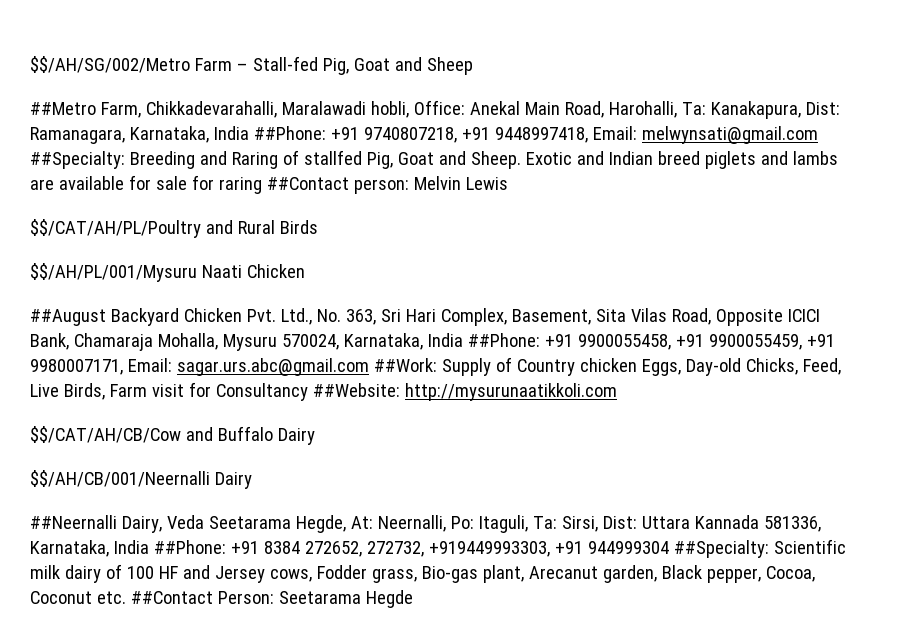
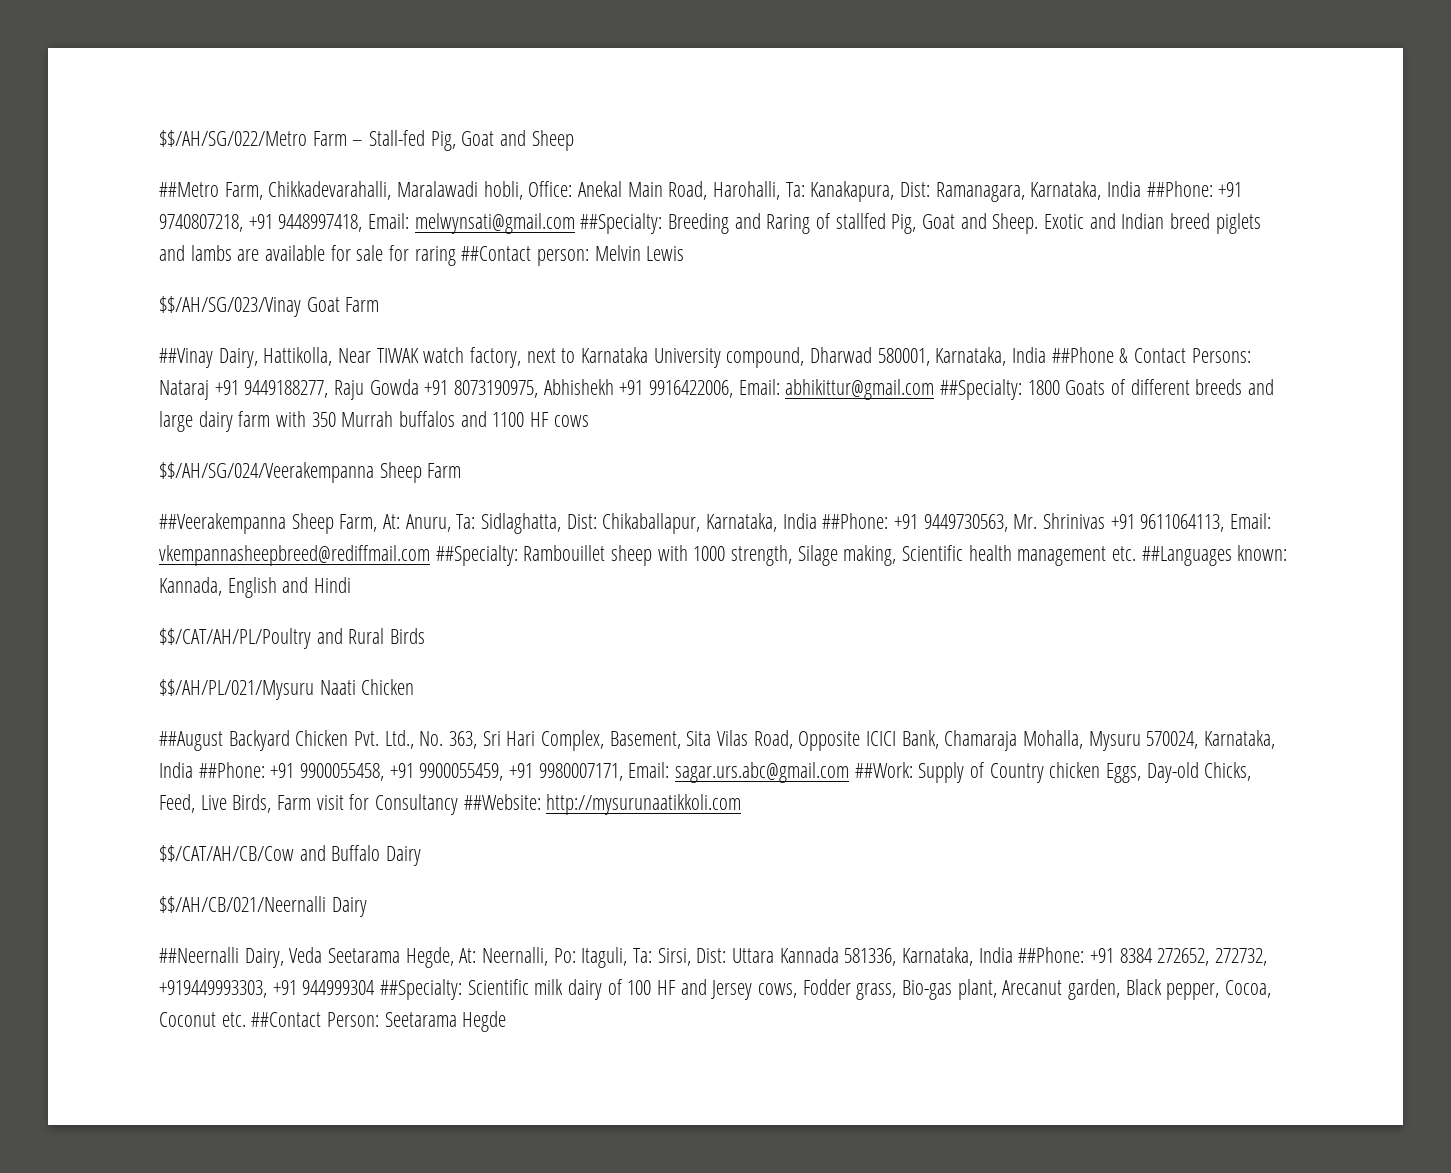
[30,56,190,73] $$/AH/SG/002/Metro -> [159,130,307,147] $$/AH/SG/022/Metro
(508, 183) none -> [159,296,380,317] [159,347,1251,368] [159,379,1275,400] [159,411,589,432] [159,462,462,483] [159,513,1272,534] [159,545,1288,566] [159,577,352,598] // $$/AH/SG/023/Vinay Goat Farm // ##Vinay Dairy, Hattikolla, Near TIWAK watch factory, next to Karnataka University compound, Dharwad 580001, Karnataka, India ##Phone & Contact Persons: Nataraj +91 9449188277, Raju Gowda +91 8073190975, Abhishekh +91 9916422006, Email: abhikittur@gmail.com ##Specialty: 1800 Goats of different breeds and large dairy farm with 350 Murrah buffalos and 1100 HF cows // $$/AH/SG/024/Veerakempanna Sheep Farm // ##Veerakempanna Sheep Farm, At: Anuru, Ta: Sidlaghatta, Dist: Chikaballapur, Karnataka, India ##Phone: +91 9449730563, Mr. Shrinivas +91 9611064113, Email: vkempannasheepbreed@rediffmail.com ##Specialty: Rambouillet sheep with 1000 strength, Silage making, Scientific health management etc. ##Languages known: Kannada, English and Hindi
[30,263,197,282] $$/AH/PL/001/Mysuru -> [159,679,314,700] $$/AH/PL/021/Mysuru
[30,470,210,487] $$/AH/CB/001/Neernalli -> [159,896,326,913] $$/AH/CB/021/Neernalli

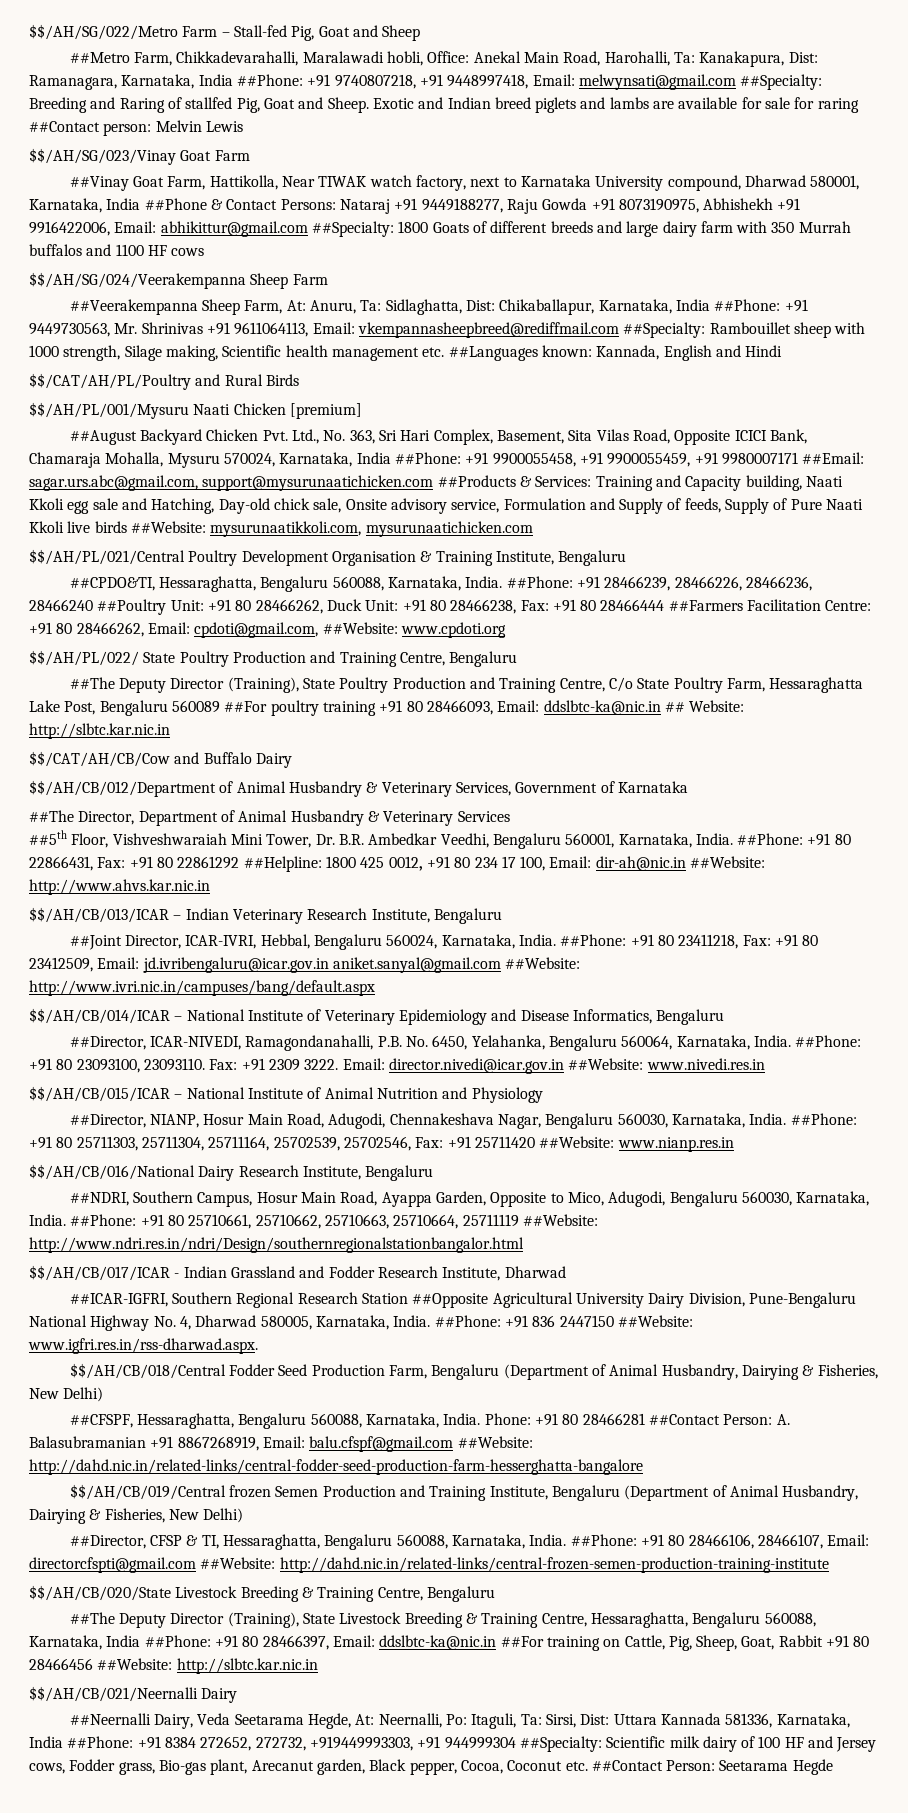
[218,348,258,368] Dairy, -> [133,176,206,190] Goat Farm,
[159,679,314,700] $$/AH/PL/021/Mysuru -> [29,402,189,419] $$/AH/PL/001/Mysuru
(415, 687) none -> [289,403,362,419] [premium]
[538,762,1252,783] [159,794,742,815] [159,845,421,866] 9980007171, Email: sagar.urs.abc@gmail.com ##Work: Supply of Country chicken Eggs, Day-old Chicks, Feed, Live Birds, Farm visit for Consultancy ##Website: http://mysurunaatikkoli.com // $$/CAT/AH/CB/Cow and Buffalo Dairy -> [721,452,865,465] [29,475,843,491] [29,498,864,514] [29,521,533,537] [29,549,627,566] [69,576,812,592] [29,599,872,615] [29,622,506,638] [29,650,518,667] [69,677,864,693] [29,700,745,716] [29,723,170,739] [29,751,292,768] [29,780,688,797] [29,810,510,826] [29,830,851,849] [29,856,766,872] [29,879,210,895] [29,907,502,924] [69,934,819,950] [29,957,581,973] [29,980,375,996] [29,1008,725,1025] [69,1035,862,1051] [29,1058,765,1074] [29,1086,543,1103] [69,1113,857,1129] [29,1136,734,1152] [29,1164,434,1181] [69,1191,870,1207] [29,1214,598,1229] [29,1237,524,1253] [29,1265,566,1281] [69,1292,856,1308] [29,1315,693,1331] [28,1338,258,1354] [69,1363,878,1380] [29,1387,104,1402] [69,1413,790,1429] [29,1436,533,1452] [29,1459,643,1475] [69,1484,859,1501] [29,1508,244,1524] [69,1534,870,1550] [29,1557,829,1573] [29,1585,495,1602] [69,1612,816,1628] [29,1635,870,1651] [29,1658,318,1674] 9980007171 ##Email: sagar.urs.abc@gmail.com, support@mysurunaatichicken.com ##Products & Services: Training and Capacity building, Naati Kkoli egg sale and Hatching, Day-old chick sale, Onsite advisory service, Formulation and Supply of feeds, Supply of Pure Naati Kkoli live birds ##Website: mysurunaatikkoli.com, mysurunaatichicken.com // $$/AH/PL/021/Central Poultry Development Organisation & Training Institute, Bengaluru // ##CPDO&TI, Hessaraghatta, Bengaluru 560088, Karnataka, India. ##Phone: +91 28466239, 28466226, 28466236, 28466240 ##Poultry Unit: +91 80 28466262, Duck Unit: +91 80 28466238, Fax: +91 80 28466444 ##Farmers Facilitation Centre: +91 80 28466262, Email: cpdoti@gmail.com, ##Website: www.cpdoti.org // $$/AH/PL/022/ State Poultry Production and Training Centre, Bengaluru // ##The Deputy Director (Training), State Poultry Production and Training Centre, C/o State Poultry Farm, Hessaraghatta Lake Post, Bengaluru 560089 ##For poultry training +91 80 28466093, Email: ddslbtc-ka@nic.in ## Website: http://slbtc.kar.nic.in // $$/CAT/AH/CB/Cow and Buffalo Dairy // $$/AH/CB/012/Department of Animal Husbandry & Veterinary Services, Government of Karnataka // ##The Director, Department of Animal Husbandry & Veterinary Services // ##5th Floor, Vishveshwaraiah Mini Tower, Dr. B.R. Ambedkar Veedhi, Bengaluru 560001, Karnataka, India. ##Phone: +91 80 22866431, Fax: +91 80 22861292 ##Helpline: 1800 425 0012, +91 80 234 17 100, Email: dir-ah@nic.in ##Website: http://www.ahvs.kar.nic.in // $$/AH/CB/013/ICAR – Indian Veterinary Research Institute, Bengaluru // ##Joint Director, ICAR-IVRI, Hebbal, Bengaluru 560024, Karnataka, India. ##Phone: +91 80 23411218, Fax: +91 80 23412509, Email: jd.ivribengaluru@icar.gov.in aniket.sanyal@gmail.com ##Website: http://www.ivri.nic.in/campuses/bang/default.aspx // $$/AH/CB/014/ICAR – National Institute of Veterinary Epidemiology and Disease Informatics, Bengaluru // ##Director, ICAR-NIVEDI, Ramagondanahalli, P.B. No. 6450, Yelahanka, Bengaluru 560064, Karnataka, India. ##Phone: +91 80 23093100, 23093110. Fax: +91 2309 3222. Email: director.nivedi@icar.gov.in ##Website: www.nivedi.res.in // $$/AH/CB/015/ICAR – National Institute of Animal Nutrition and Physiology // ##Director, NIANP, Hosur Main Road, Adugodi, Chennakeshava Nagar, Bengaluru 560030, Karnataka, India. ##Phone: +91 80 25711303, 25711304, 25711164, 25702539, 25702546, Fax: +91 25711420 ##Website: www.nianp.res.in // $$/AH/CB/016/National Dairy Research Institute, Bengaluru // ##NDRI, Southern Campus, Hosur Main Road, Ayappa Garden, Opposite to Mico, Adugodi, Bengaluru 560030, Karnataka, India. ##Phone: +91 80 25710661, 25710662, 25710663, 25710664, 25711119 ##Website: http://www.ndri.res.in/ndri/Design/southernregionalstationbangalor.html // $$/AH/CB/017/ICAR - Indian Grassland and Fodder Research Institute, Dharwad // ##ICAR-IGFRI, Southern Regional Research Station ##Opposite Agricultural University Dairy Division, Pune-Bengaluru National Highway No. 4, Dharwad 580005, Karnataka, India. ##Phone: +91 836 2447150 ##Website: www.igfri.res.in/rss-dharwad.aspx. // $$/AH/CB/018/Central Fodder Seed Production Farm, Bengaluru (Department of Animal Husbandry, Dairying & Fisheries, New Delhi) // ##CFSPF, Hessaraghatta, Bengaluru 560088, Karnataka, India. Phone: +91 80 28466281 ##Contact Person: A. Balasubramanian +91 8867268919, Email: balu.cfspf@gmail.com ##Website: http://dahd.nic.in/related-links/central-fodder-seed-production-farm-hesserghatta-bangalore // $$/AH/CB/019/Central frozen Semen Production and Training Institute, Bengaluru (Department of Animal Husbandry, Dairying & Fisheries, New Delhi) // ##Director, CFSP & TI, Hessaraghatta, Bengaluru 560088, Karnataka, India. ##Phone: +91 80 28466106, 28466107, Email: directorcfspti@gmail.com ##Website: http://dahd.nic.in/related-links/central-frozen-semen-production-training-institute // $$/AH/CB/020/State Livestock Breeding & Training Centre, Bengaluru // ##The Deputy Director (Training), State Livestock Breeding & Training Centre, Hessaraghatta, Bengaluru 560088, Karnataka, India ##Phone: +91 80 28466397, Email: ddslbtc-ka@nic.in ##For training on Cattle, Pig, Sheep, Goat, Rabbit +91 80 28466456 ##Website: http://slbtc.kar.nic.in

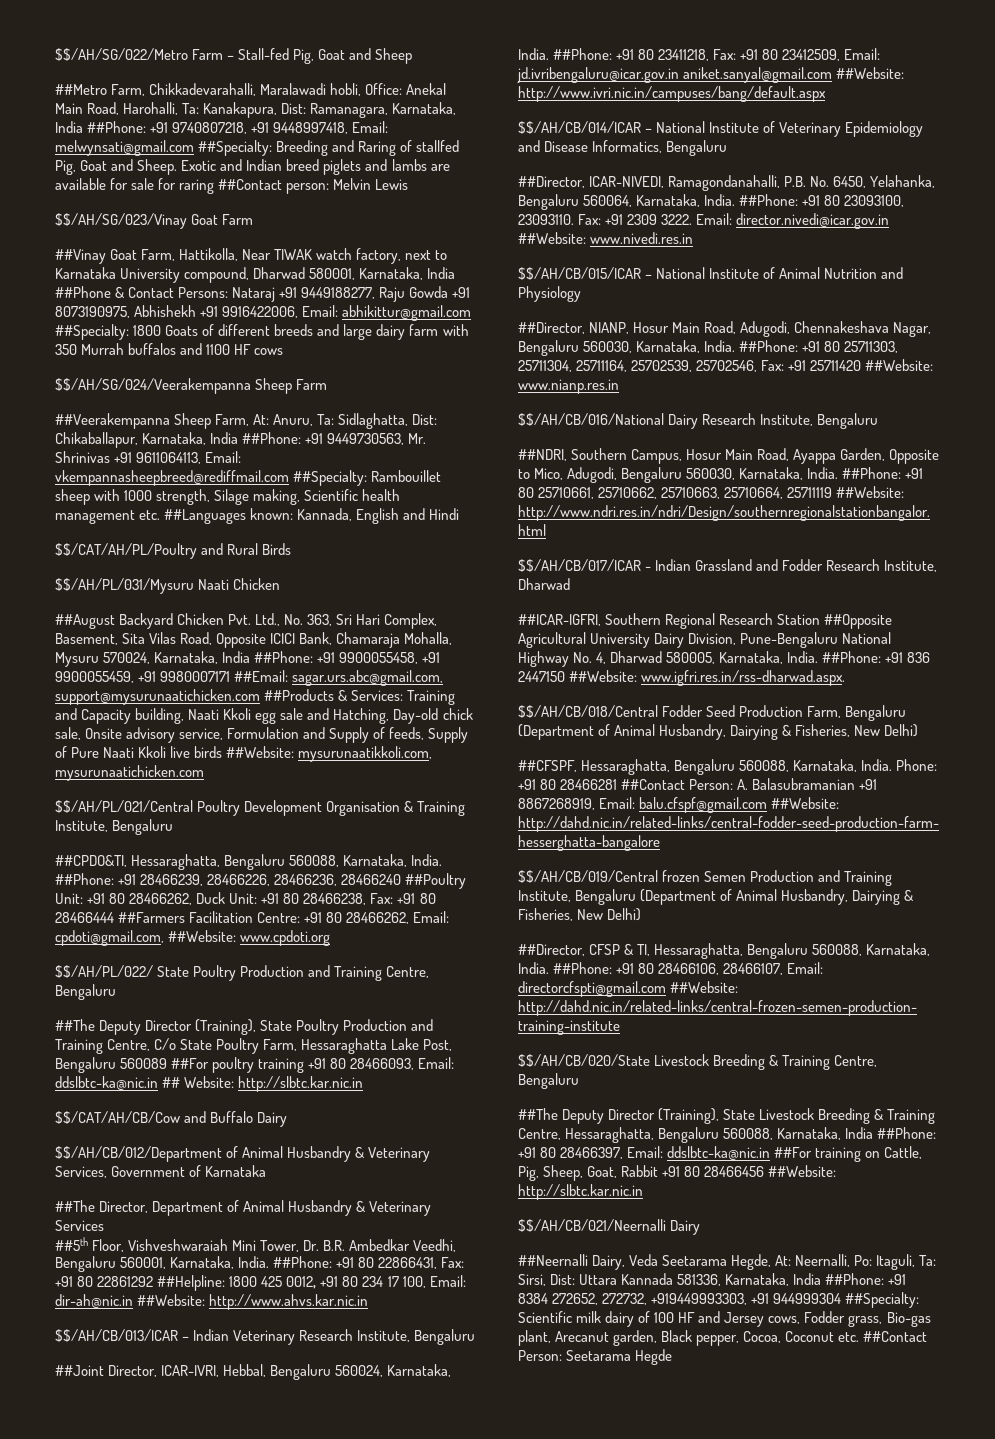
[29,402,189,419] $$/AH/PL/001/Mysuru -> [55,578,194,594] $$/AH/PL/031/Mysuru
[289,403,362,419] [premium] -> (281, 584) none

